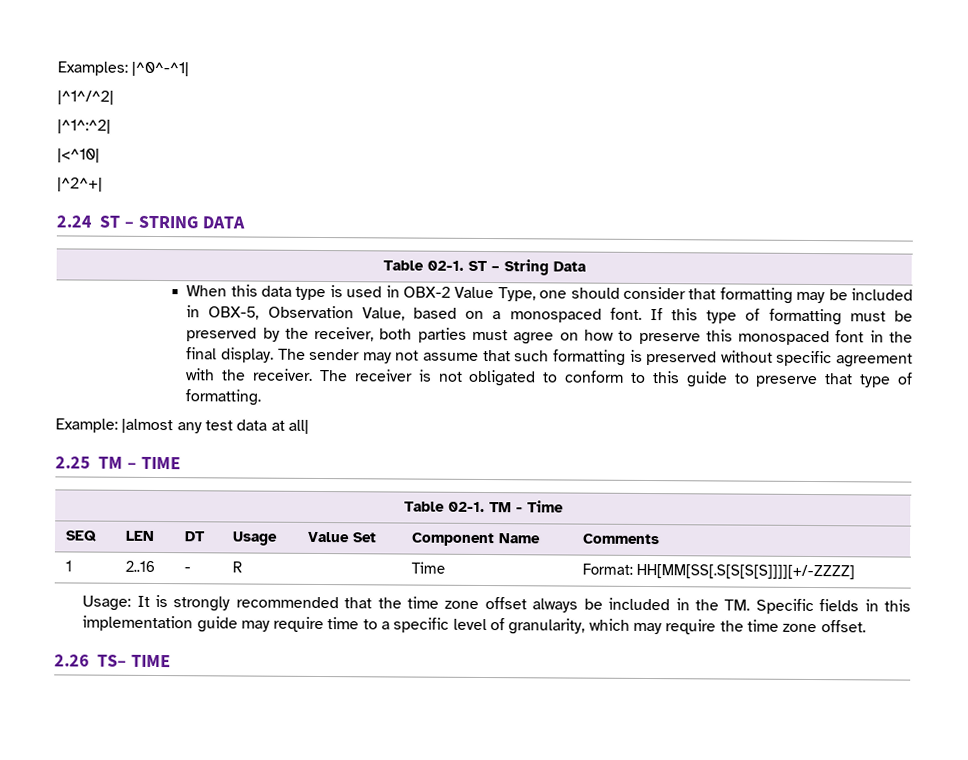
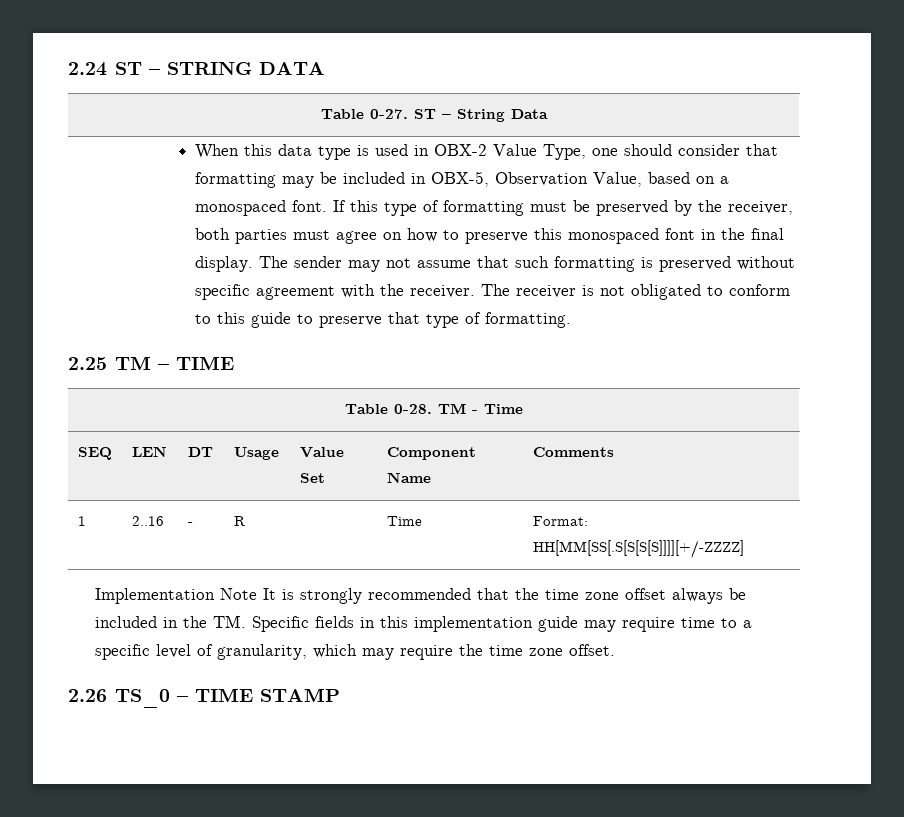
[57,61,190,77] [57,90,114,105] [57,119,111,134] [57,148,100,163] [57,177,103,192] Examples: |^0^-^1| // |^1^/^2| // |^1^:^2| // |<^10| // |^2^+| // -> (68, 69) none
[427,260,464,271] 02-1. -> [370,109,408,119] 0-27.
[55,418,309,434] // Example: |almost any test data at all| -> (571, 320) none
[448,501,485,513] 02-1. -> [394,404,432,414] 0-28.
[82,595,132,611] Usage: -> [95,588,258,604] Implementation Note
[97,654,171,668] TS– TIME -> [115,688,341,708] TS_0 – TIME STAMP

